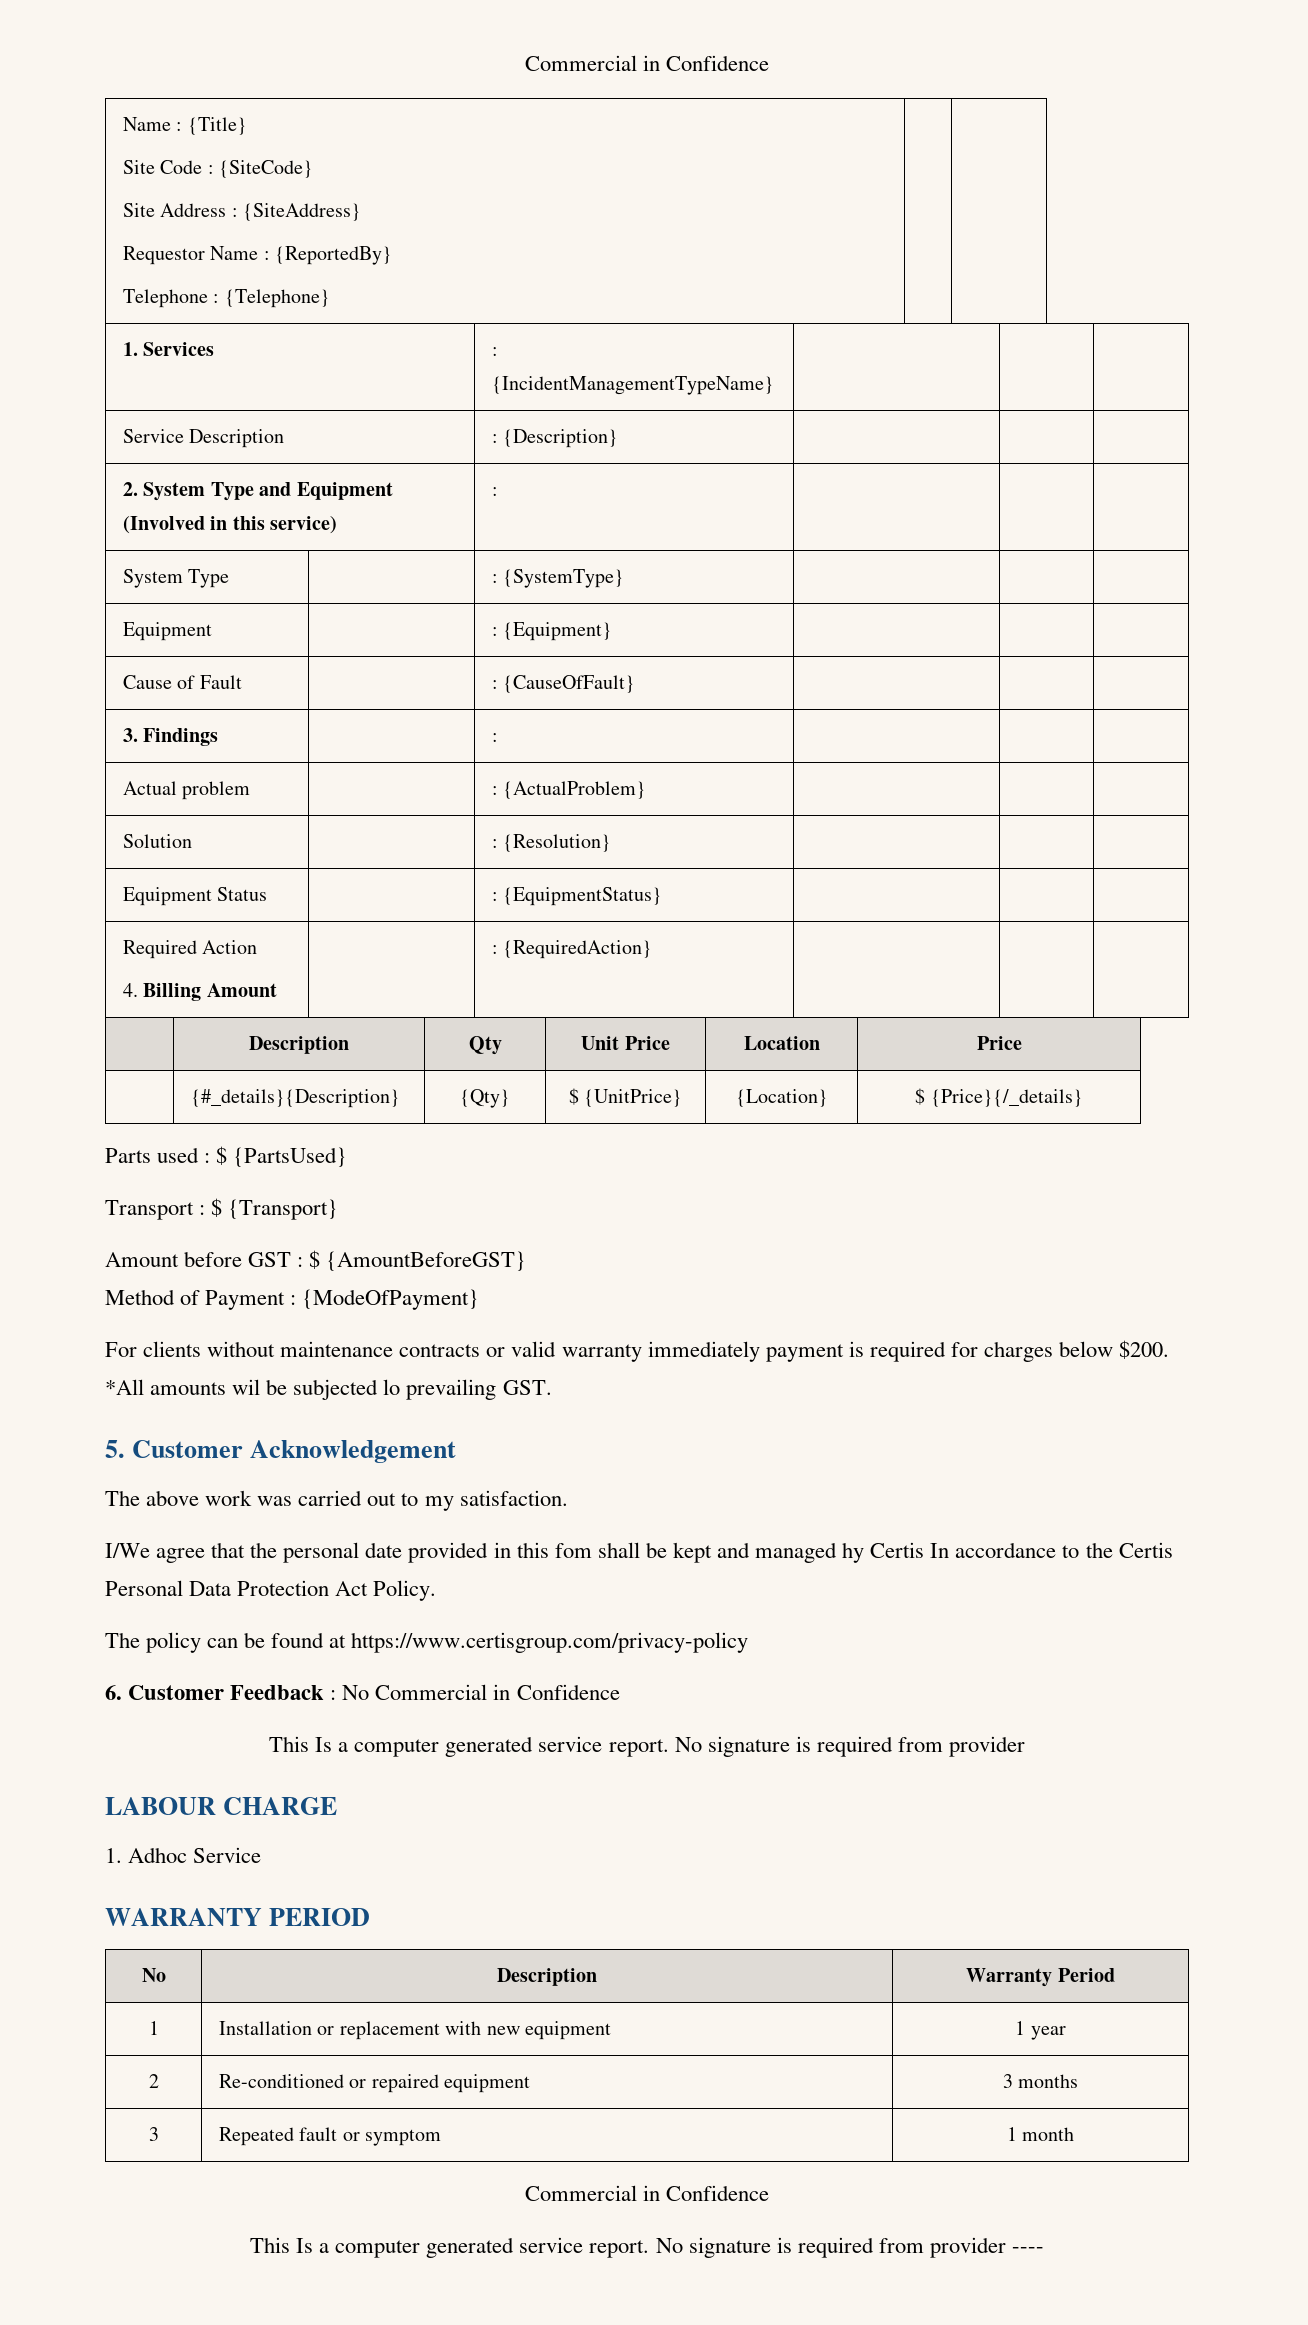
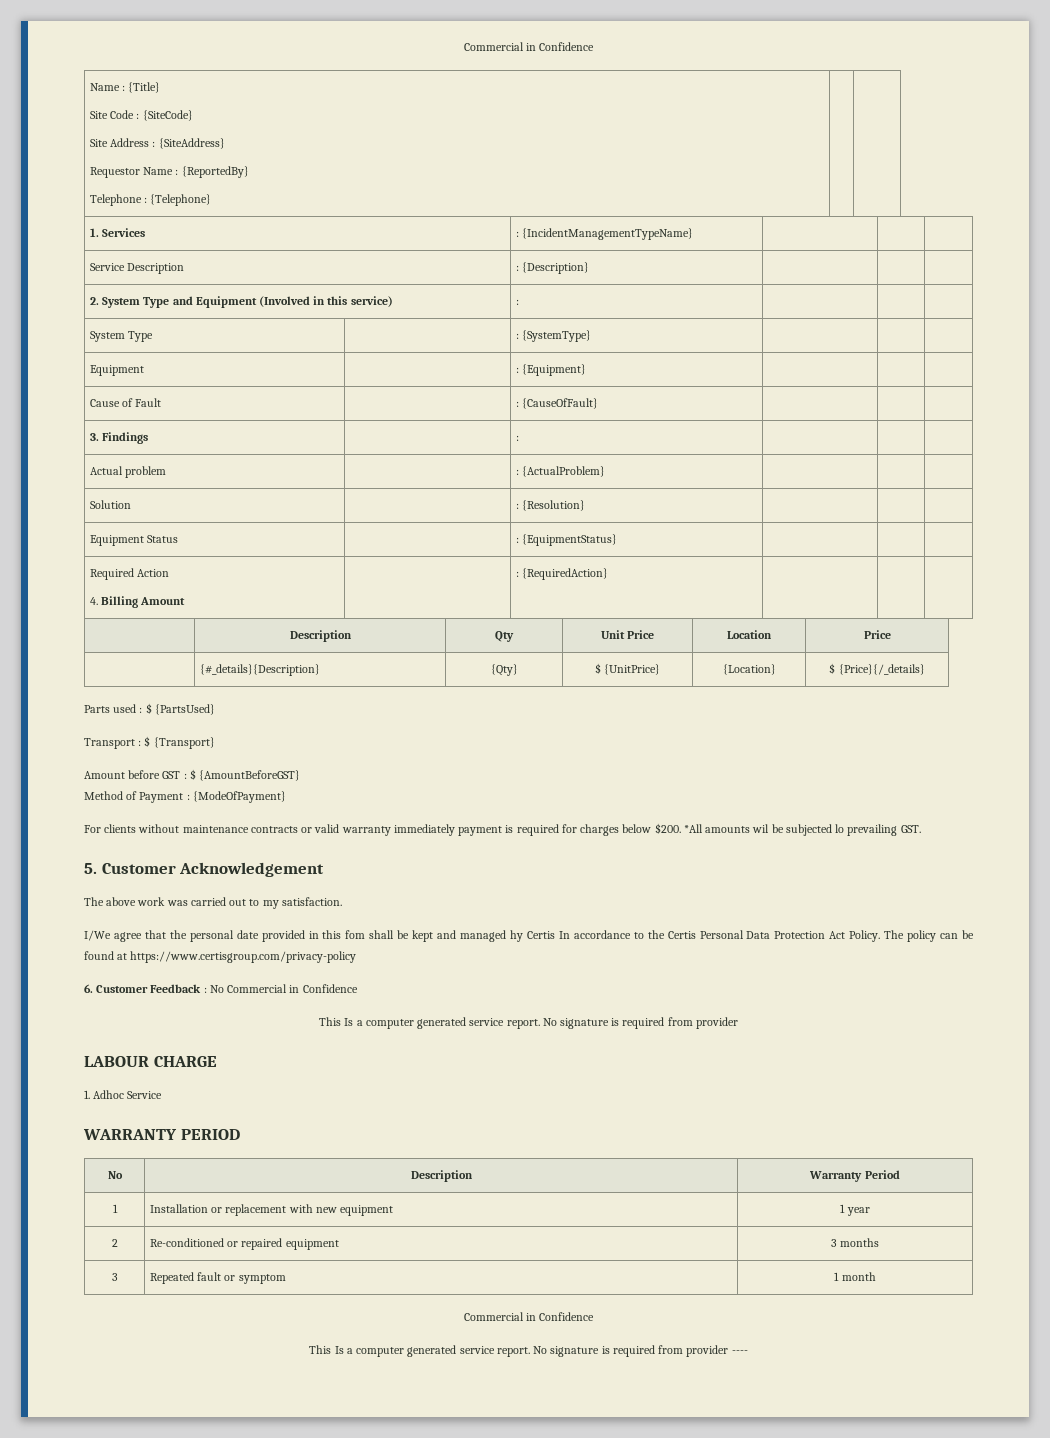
(437, 1590) // -> (881, 936) none

